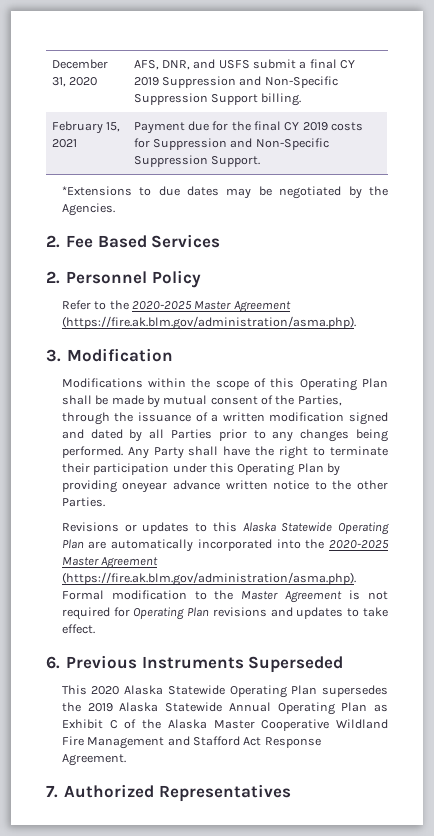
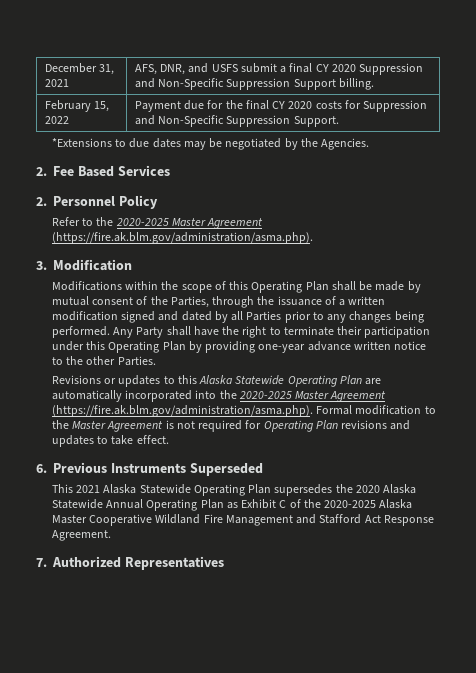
[68,77,97,86] 2020 -> [44,79,69,87] 2021
[133,77,159,86] 2019 -> [331,64,356,72] 2020
[51,139,77,148] 2021 -> [44,116,69,124] 2022
[302,122,328,131] 2019 -> [288,101,313,109] 2020
[122,482,168,493] oneyear -> [258,344,306,353] one-year
[91,686,120,695] 2020 -> [76,485,101,493] 2021
[87,703,113,712] 2019 -> [355,485,380,493] 2020
(162, 724) none -> [324,500,377,508] 2020-2025

